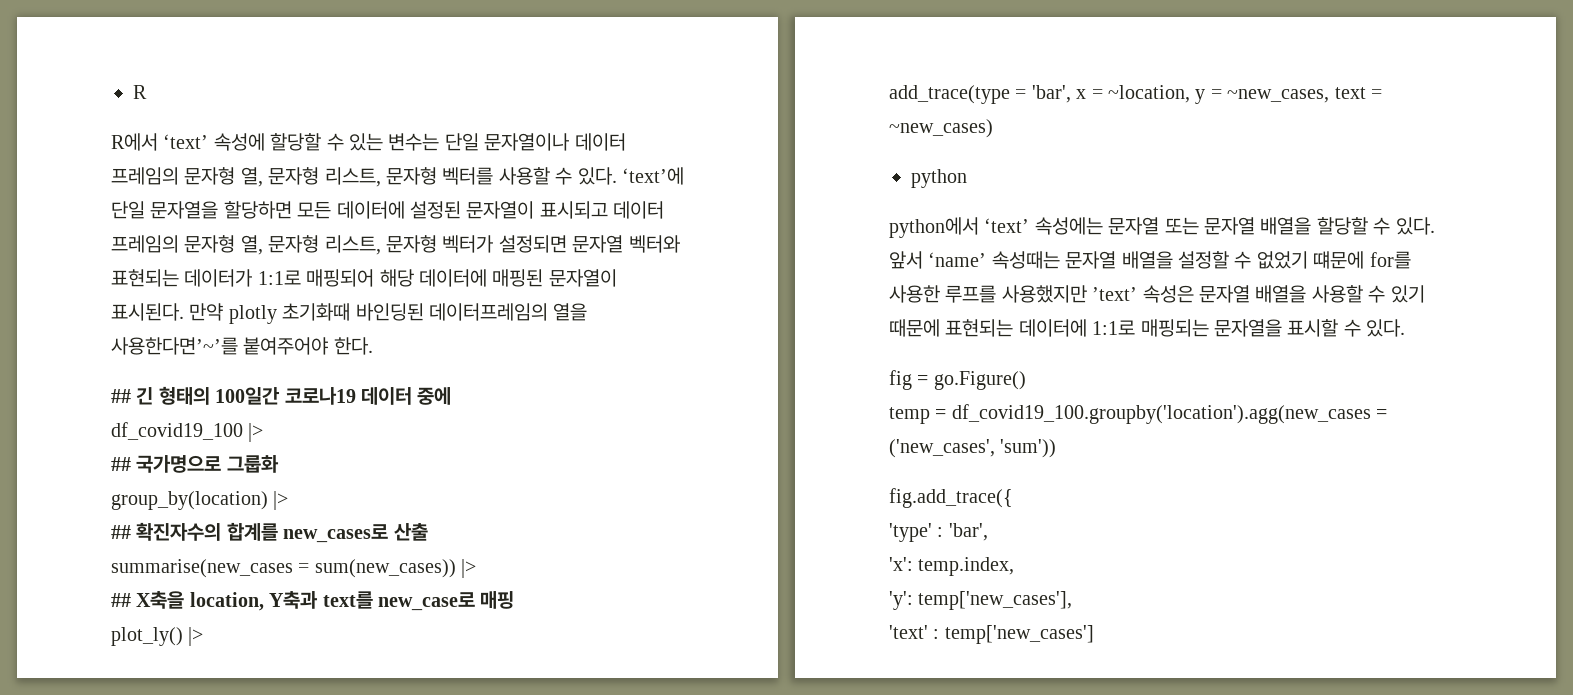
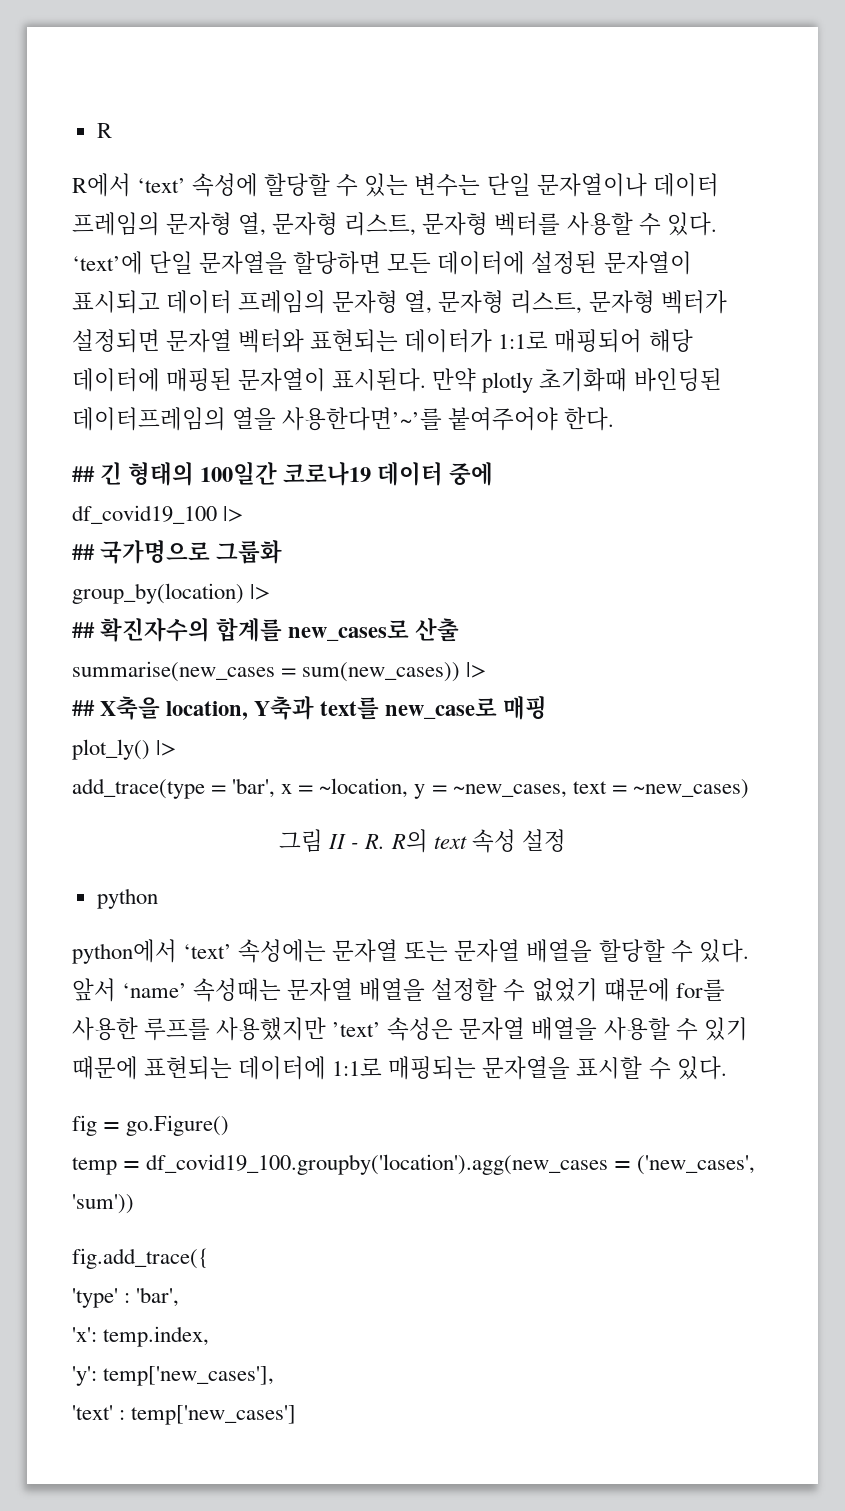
(993, 128) none -> [279,829,566,853] // 그림 II - R. R의 text 속성 설정

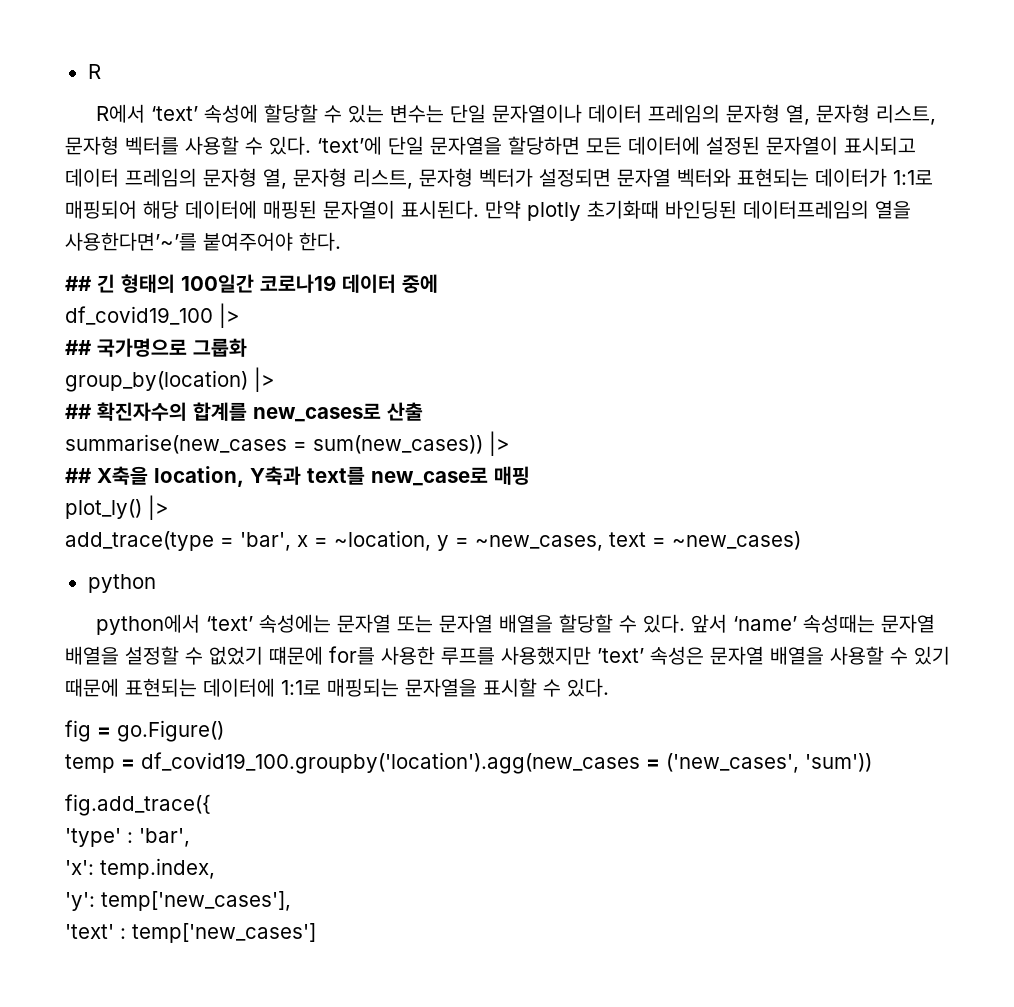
[279,829,566,853] // 그림 II - R. R의 text 속성 설정 -> (801, 540) none

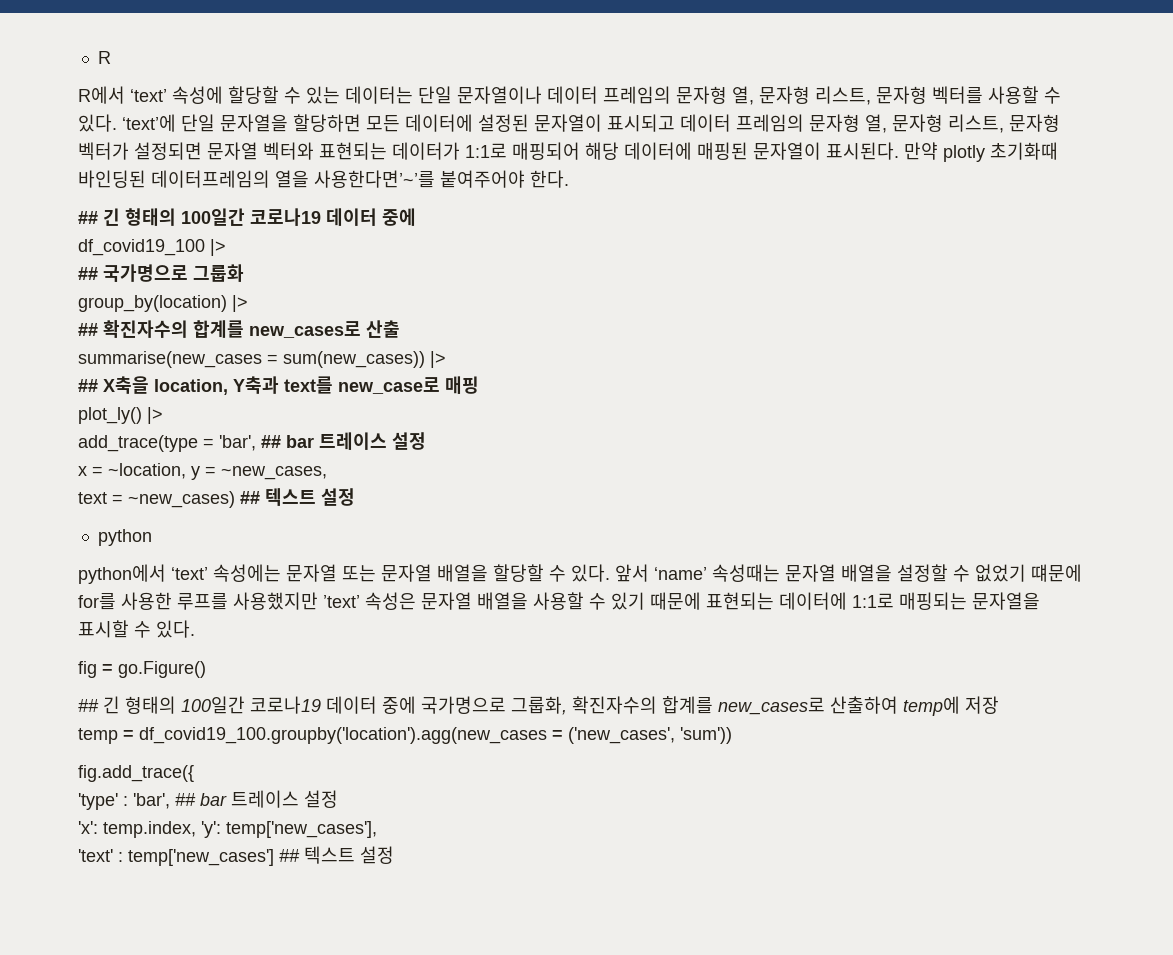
[389,104,444,123] 변수는 -> [345,86,413,104] 데이터는
(291, 541) none -> [261,432,426,450] ## bar 트레이스 설정 //
(603, 543) none -> (327, 473) //
(801, 540) none -> [240,488,355,506] ## 텍스트 설정
(224, 731) none -> [78,696,999,716] // ## 긴 형태의 100일간 코로나19 데이터 중에 국가명으로 그룹화, 확진자수의 합계를 new_cases로 산출하여 temp에 저장
(190, 837) none -> [175,790,338,808] ## bar 트레이스 설정
(215, 868) // -> (196, 829) none
(316, 933) none -> [279,846,394,864] ## 텍스트 설정

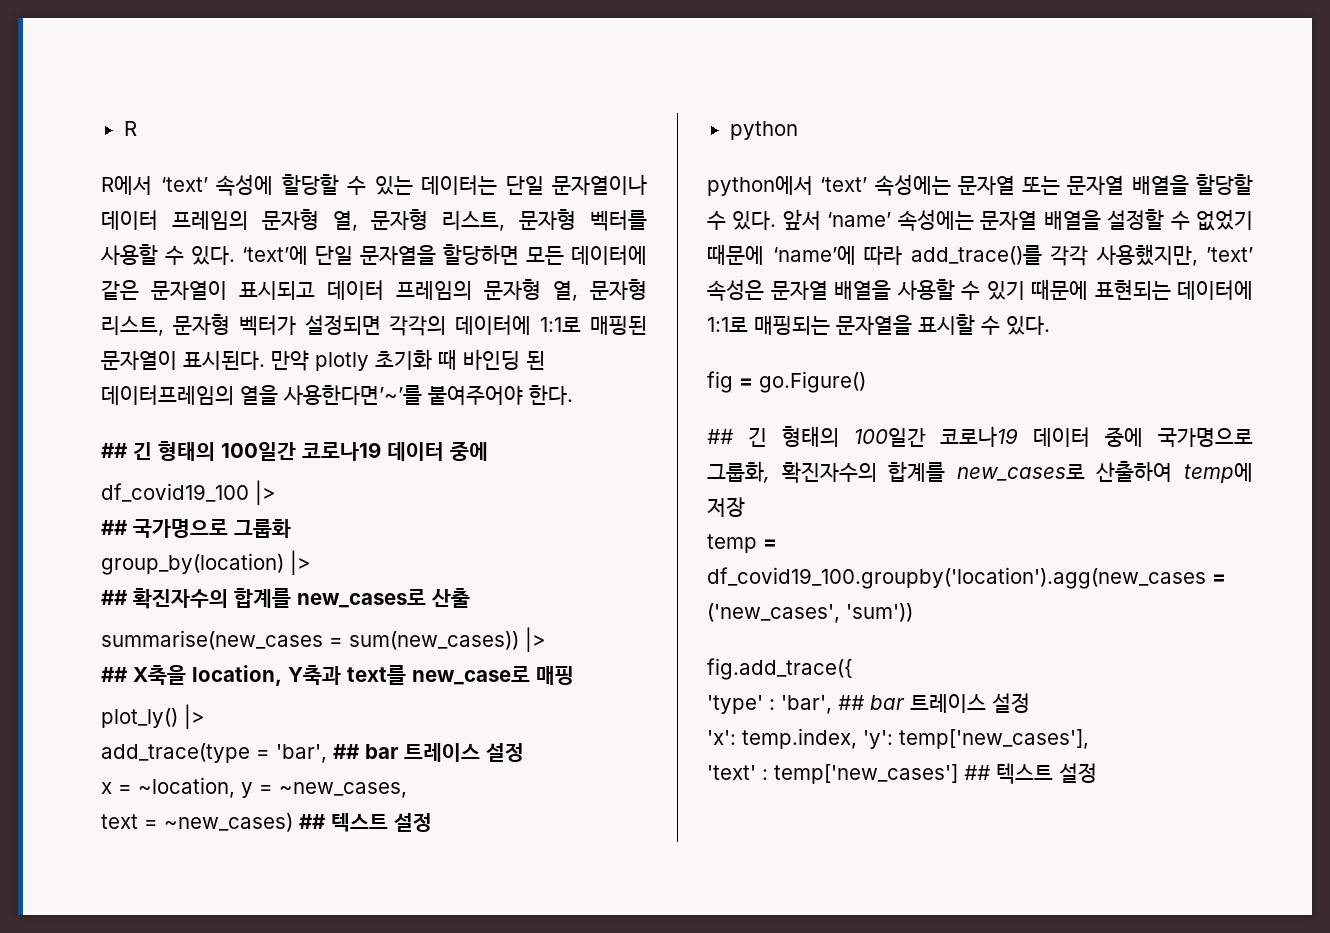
[478,114,529,132] 설정된 -> [101,280,139,300] 같은
[207,142,692,160] 문자열 벡터와 표현되는 데이터가 1:1로 매핑되어 해당 데이터에 -> [389,315,582,336] 각각의 데이터에 1:1로
[990,142,1058,160] [78,170,146,188] 초기화때 바인딩된 -> [375,349,545,370] 초기화 때 바인딩 된
[712,564,780,582] 속성때는 -> [897,209,974,231] 속성에는
[1031,564,1082,582] [78,592,318,610] 떄문에 for를 사용한 루프를 사용했지만 -> [707,244,1198,266] 때문에 ‘name’에 따라 add_trace()를 각각 사용했지만,

